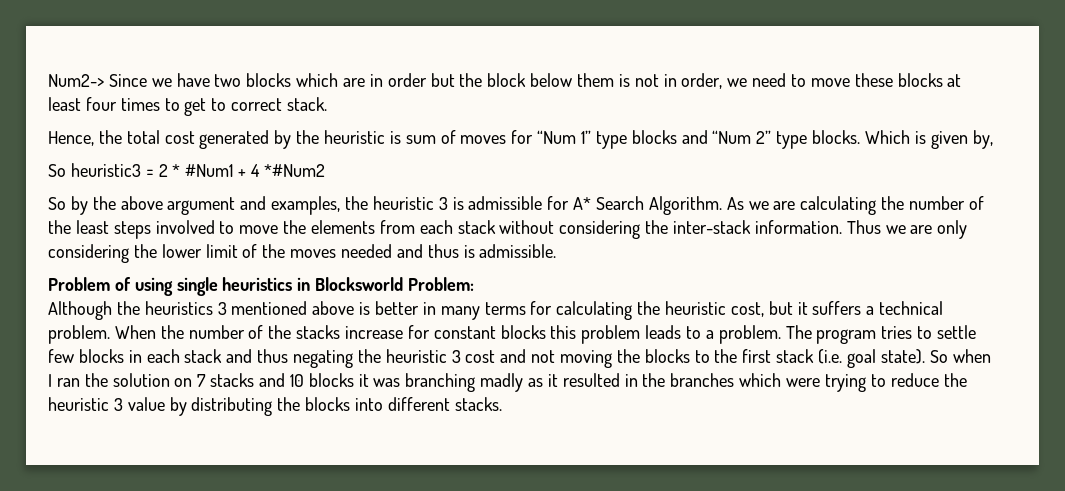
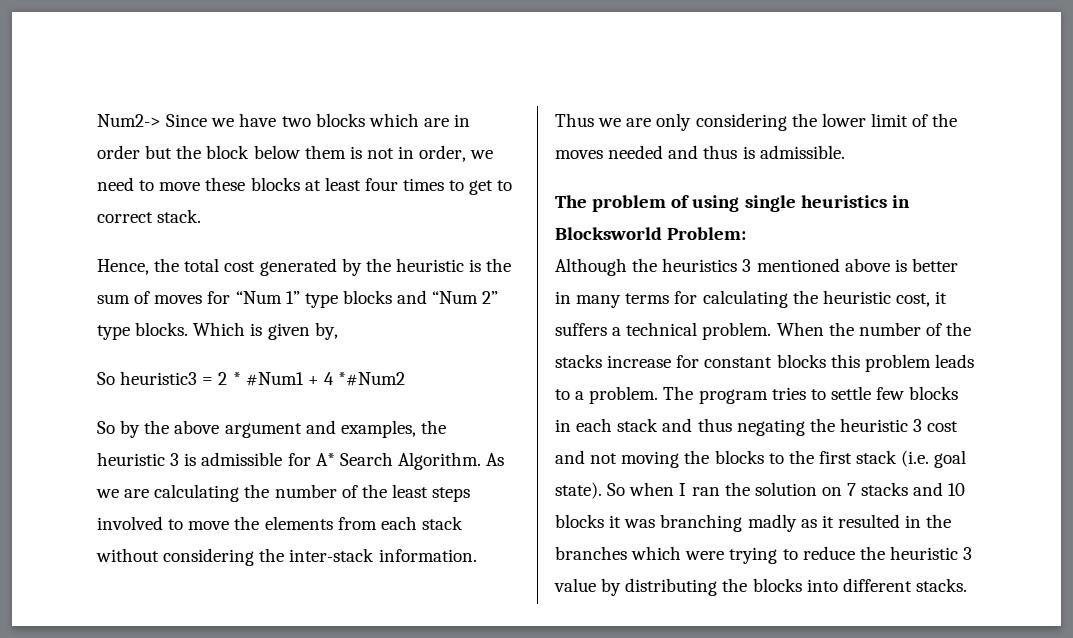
(401, 137) none -> [486,258,512,272] the
[48,277,110,291] Problem -> [555,195,667,212] The problem
[768,301,793,315] but -> (930, 300) none

